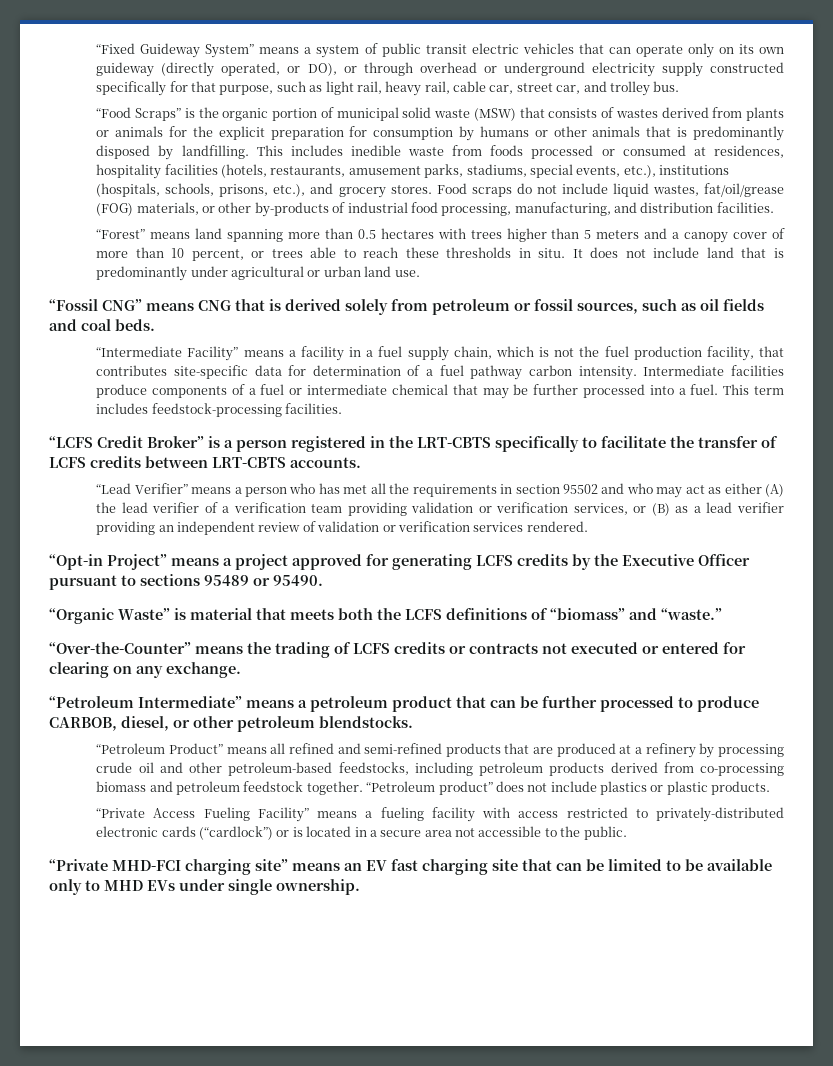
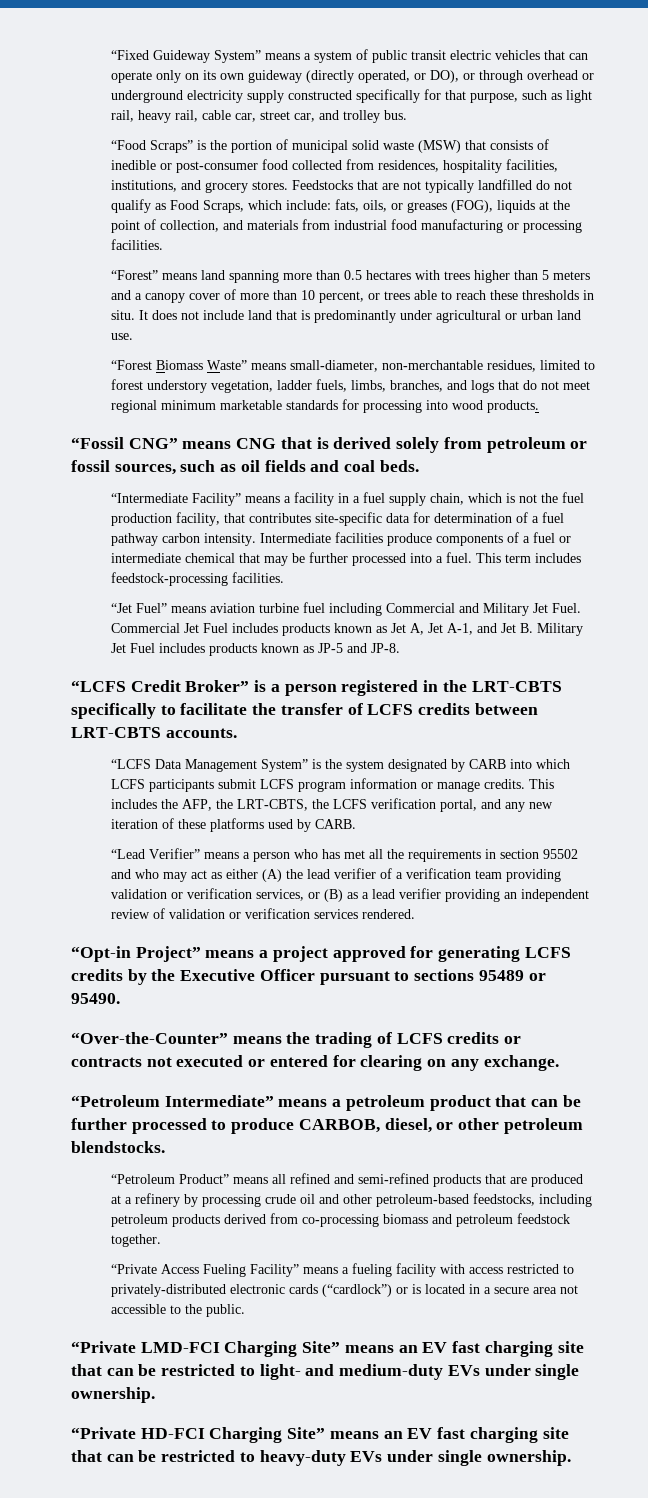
[222,108,269,121] organic -> (228, 145) none
[615,107,784,121] [96,126,784,141] [96,145,784,160] [96,164,730,179] [96,183,784,198] [96,202,714,217] wastes derived from plants or animals for the explicit preparation for consumption by humans or other animals that is predominantly disposed by landfilling. This includes inedible waste from foods processed or consumed at residences, hospitality facilities (hotels, restaurants, amusement parks, stadiums, special events, etc.), institutions (hospitals, schools, prisons, etc.), and grocery stores. Food scraps do not include liquid wastes, fat/oil/grease (FOG) materials, or other by-products of industrial food processing, manufacturing, and distribution -> [111,159,559,173] [111,179,573,193] [111,199,571,213] [111,219,583,233] inedible or post-consumer food collected from residences, hospitality facilities, institutions, and grocery stores. Feedstocks that are not typically landfilled do not qualify as Food Scraps, which include: fats, oils, or greases (FOG), liquids at the point of collection, and materials from industrial food manufacturing or processing
(420, 273) none -> [111,360,596,372] [111,379,591,393] [111,399,540,413] // “Forest Biomass Waste” means small-diameter, non-merchantable residues, limited to forest understory vegetation, ladder fuels, limbs, branches, and logs that do not meet regional minimum marketable standards for processing into wood products.
(343, 408) none -> [111,602,582,616] [111,623,584,636] [111,643,401,656] // “Jet Fuel” means aviation turbine fuel including Commercial and Military Jet Fuel. Commercial Jet Fuel includes products known as Jet A, Jet A-1, and Jet B. Military Jet Fuel includes products known as JP-5 and JP-8.
(361, 462) none -> [111,759,571,772] [111,778,555,792] [111,798,554,812] [111,818,357,832] // “LCFS Data Management System” is the system designated by CARB into which LCFS participants submit LCFS program information or manage credits. This includes the AFP, the LRT-CBTS, the LCFS verification portal, and any new iteration of these platforms used by CARB.
[49,608,722,624] // “Organic Waste” is material that meets both the LCFS definitions of “biomass” and “waste.” -> (120, 998) none
[366,781,771,795] “Petroleum product” does not include plastics or plastic products. -> (162, 1240) none
[112,859,772,875] [49,879,143,895] MHD-FCI charging site” means an EV fast charging site that can be limited to be available only to MHD -> [140,1341,584,1357] [71,1364,580,1380] [71,1387,155,1403] [71,1427,569,1443] [71,1450,346,1466] LMD-FCI Charging Site” means an EV fast charging site that can be restricted to light- and medium-duty EVs under single ownership. // “Private HD-FCI Charging Site” means an EV fast charging site that can be restricted to heavy-duty

